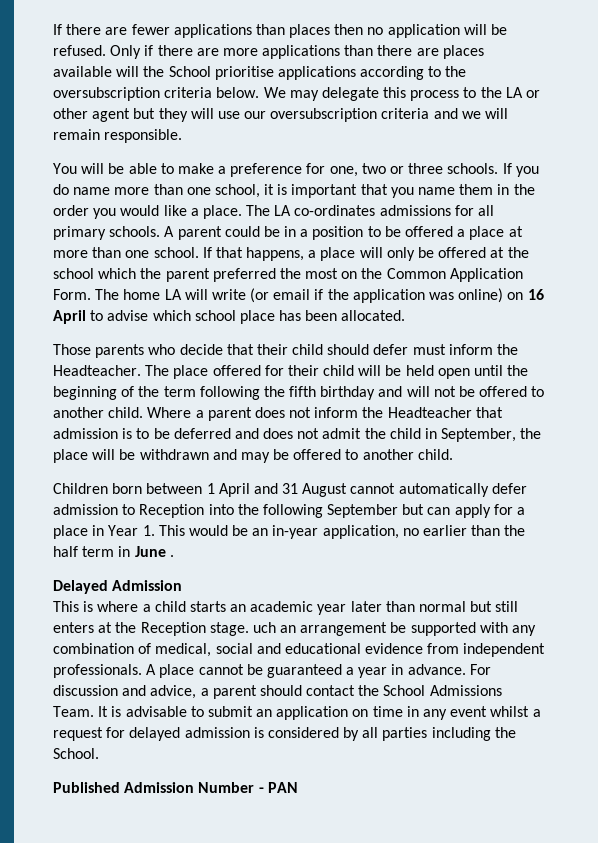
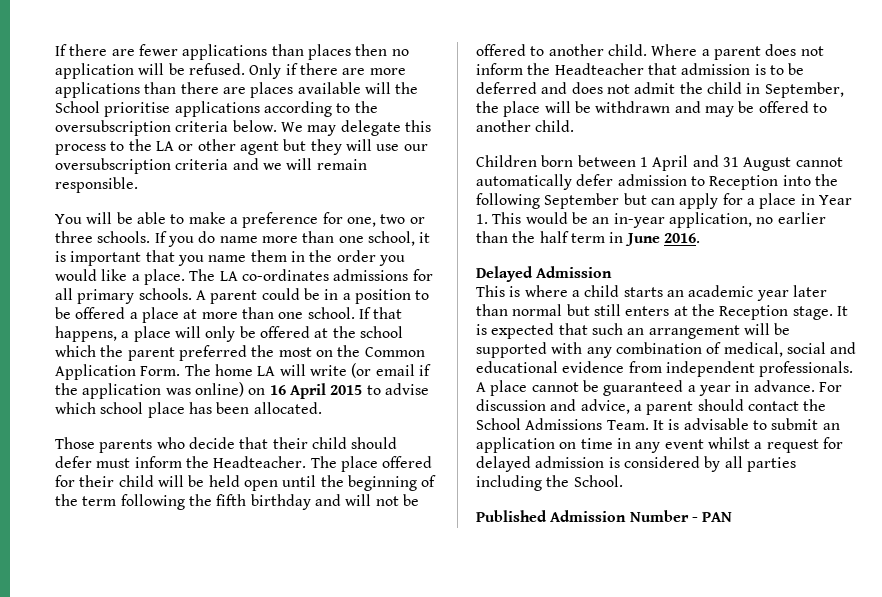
(86, 317) none -> [330,385,363,395] 2015
[169,555,174,557] . -> [663,233,700,243] 2016.
[252,622,276,633] uch -> [836,306,848,316] [476,323,623,339] It is expected that such
(388, 629) none -> [743,323,770,335] will

